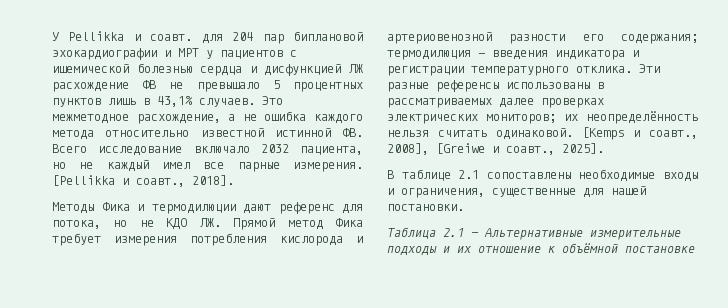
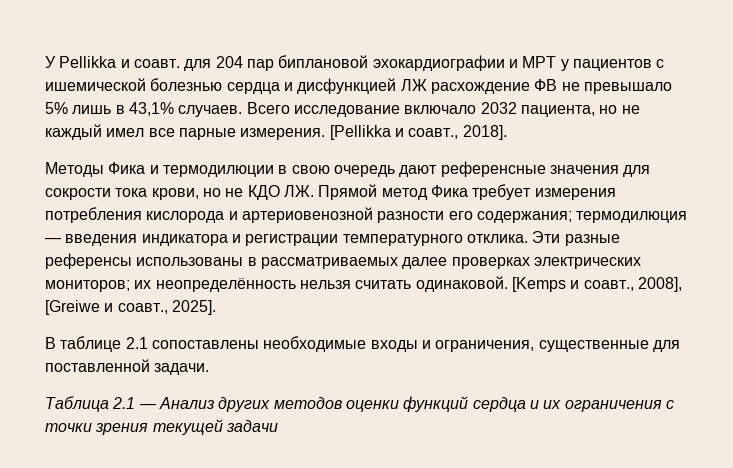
[272,80,363,92] [52,98,101,107] 5 процентных пунктов -> [45,102,68,114] 5%
[262,96,283,105] [52,111,363,124] [52,128,363,140] Это межметодное расхождение, а не ошибка каждого метода относительно известной истинной ФВ. -> (243, 111) none
[243,202,363,214] [52,220,101,229] дают референс для потока, -> [278,161,651,177] [45,188,199,200] в свою очередь дают референсные значения для сокрости тока крови,
[611,186,646,195] [387,204,464,211] нашей постановки. -> [45,359,210,375] поставленной задачи.
[484,228,681,240] [387,243,695,256] Альтернативные измерительные подходы и их отношение к объёмной постановке -> [158,396,674,412] [45,419,278,435] Анализ других методов оценки функций сердца и их ограничения с точки зрения текущей задачи

